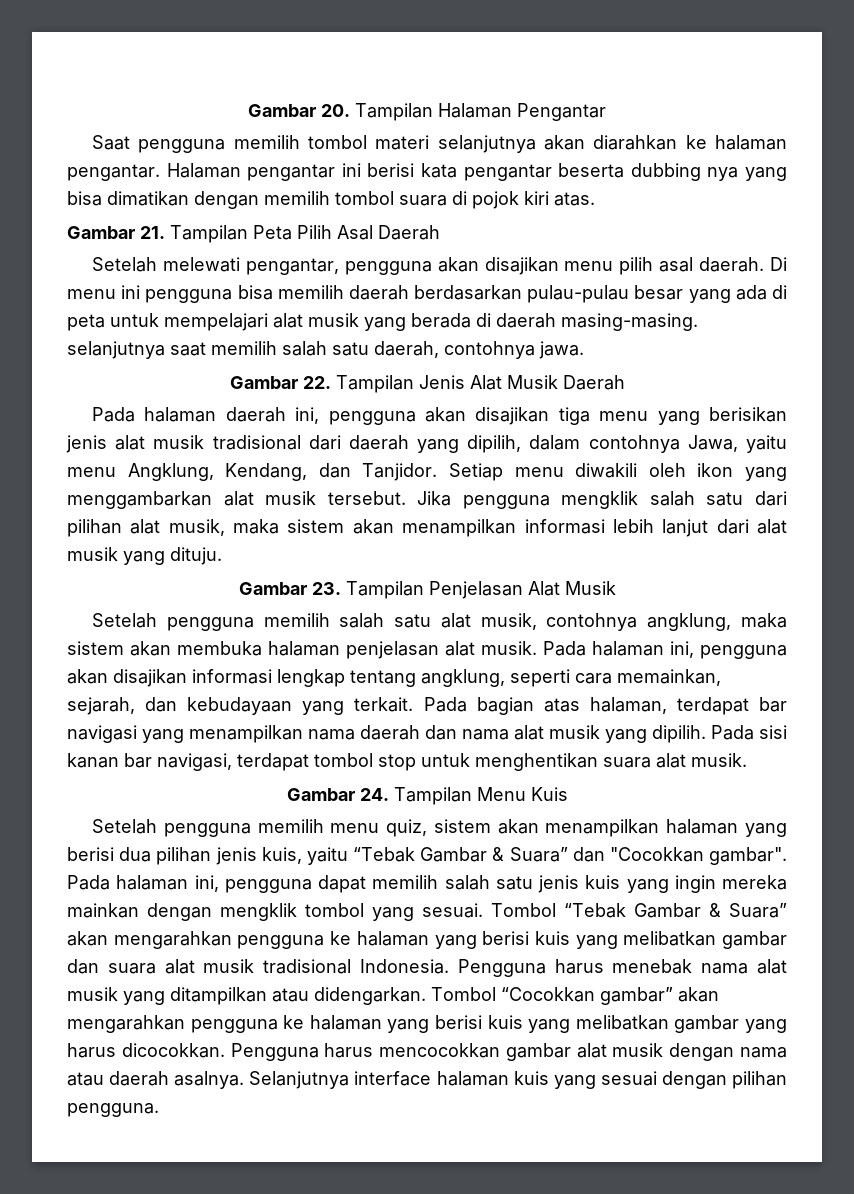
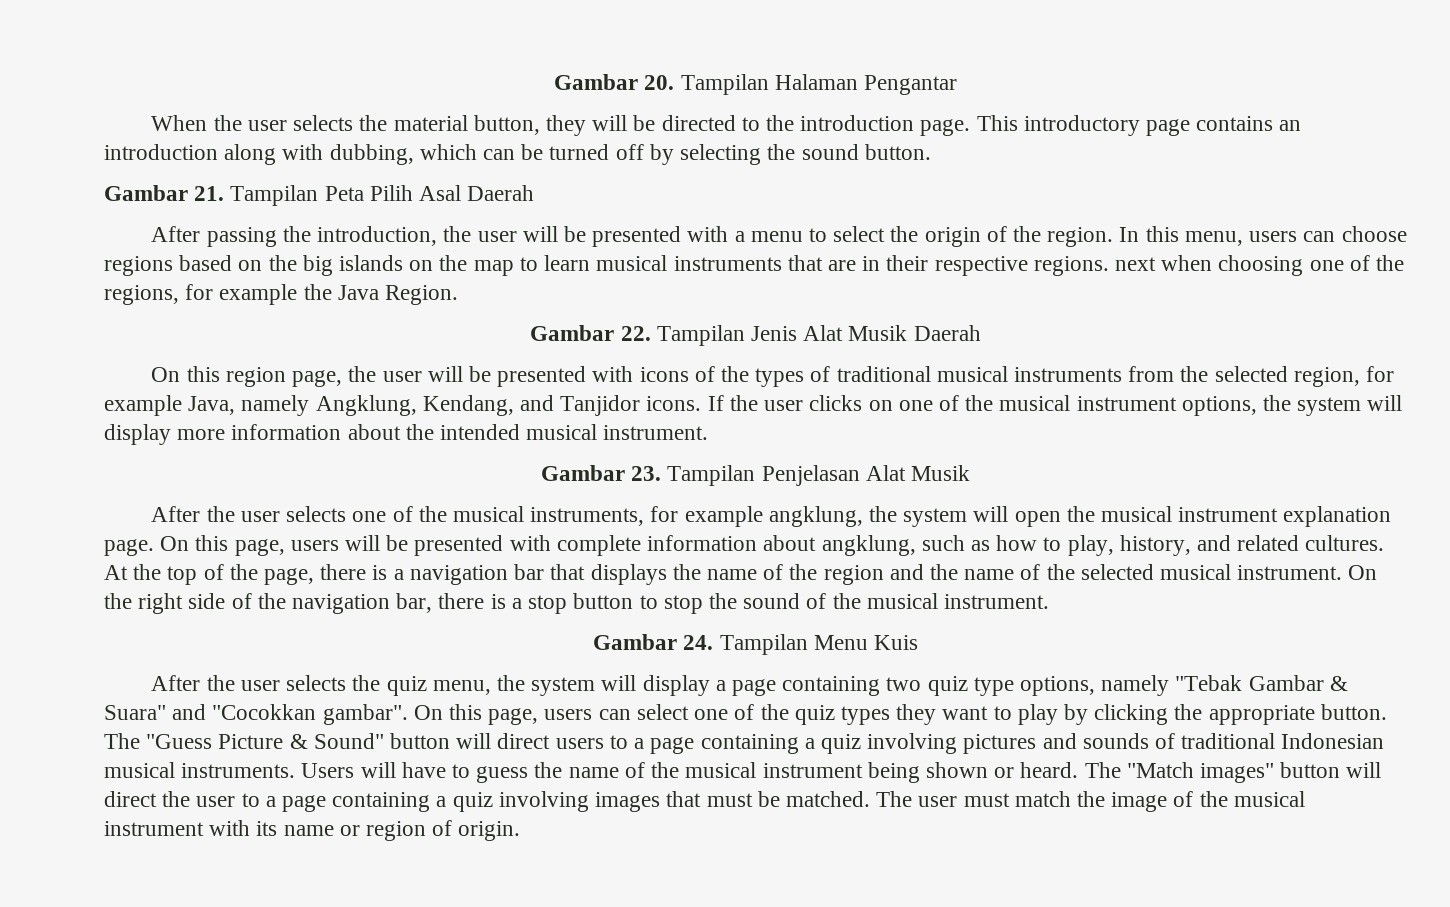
[92,135,788,153] [67,163,788,181] [67,191,595,209] Saat pengguna memilih tombol materi selanjutnya akan diarahkan ke halaman pengantar. Halaman pengantar ini berisi kata pengantar beserta dubbing nya yang bisa dimatikan dengan memilih tombol suara di pojok kiri atas. -> [151,115,1302,136] [104,144,931,165] When the user selects the material button, they will be directed to the introduction page. This introductory page contains an introduction along with dubbing, which can be turned off by selecting the sound button.
[92,257,787,275] [67,285,787,303] [67,313,698,331] [67,341,584,359] Setelah melewati pengantar, pengguna akan disajikan menu pilih asal daerah. Di menu ini pengguna bisa memilih daerah berdasarkan pulau-pulau besar yang ada di peta untuk mempelajari alat musik yang berada di daerah masing-masing. selanjutnya saat memilih salah satu daerah, contohnya jawa. -> [151,226,1407,247] [104,255,1405,276] [104,284,459,305] After passing the introduction, the user will be presented with a menu to select the origin of the region. In this menu, users can choose regions based on the big islands on the map to learn musical instruments that are in their respective regions. next when choosing one of the regions, for example the Java Region.
[92,407,787,425] [66,435,787,453] [67,463,788,481] [67,491,787,509] [67,519,788,537] [67,547,222,565] Pada halaman daerah ini, pengguna akan disajikan tiga menu yang berisikan jenis alat musik tradisional dari daerah yang dipilih, dalam contohnya Jawa, yaitu menu Angklung, Kendang, dan Tanjidor. Setiap menu diwakili oleh ikon yang menggambarkan alat musik tersebut. Jika pengguna mengklik salah satu dari pilihan alat musik, maka sistem akan menampilkan informasi lebih lanjut dari alat musik yang dituju. -> [151,366,1395,387] [104,395,1403,416] [104,424,709,445] On this region page, the user will be presented with icons of the types of traditional musical instruments from the selected region, for example Java, namely Angklung, Kendang, and Tanjidor icons. If the user clicks on one of the musical instrument options, the system will display more information about the intended musical instrument.
[92,613,787,631] [67,641,787,659] [67,669,721,687] [67,697,788,715] [67,725,787,743] [67,753,747,771] Setelah pengguna memilih salah satu alat musik, contohnya angklung, maka sistem akan membuka halaman penjelasan alat musik. Pada halaman ini, pengguna akan disajikan informasi lengkap tentang angklung, seperti cara memainkan, sejarah, dan kebudayaan yang terkait. Pada bagian atas halaman, terdapat bar navigasi yang menampilkan nama daerah dan nama alat musik yang dipilih. Pada sisi kanan bar navigasi, terdapat tombol stop untuk menghentikan suara alat musik. -> [151,506,1392,527] [104,535,1385,556] [104,564,1378,585] [104,593,1049,614] After the user selects one of the musical instruments, for example angklung, the system will open the musical instrument explanation page. On this page, users will be presented with complete information about angklung, such as how to play, history, and related cultures. At the top of the page, there is a navigation bar that displays the name of the region and the name of the selected musical instrument. On the right side of the navigation bar, there is a stop button to stop the sound of the musical instrument.
[92,819,787,837] [67,847,605,865] Setelah pengguna memilih menu quiz, sistem akan menampilkan halaman yang berisi dua pilihan jenis kuis, yaitu “Tebak Gambar & Suara” dan -> [151,675,1348,696] [104,704,207,720] After the user selects the quiz menu, the system will display a page containing two quiz type options, namely "Tebak Gambar & Suara" and
[67,875,787,893] [67,903,787,921] [67,931,787,949] [67,959,787,977] [67,987,719,1005] [67,1015,788,1033] [67,1043,788,1061] [67,1071,788,1089] [67,1103,159,1117] Pada halaman ini, pengguna dapat memilih salah satu jenis kuis yang ingin mereka mainkan dengan mengklik tombol yang sesuai. Tombol “Tebak Gambar & Suara” akan mengarahkan pengguna ke halaman yang berisi kuis yang melibatkan gambar dan suara alat musik tradisional Indonesia. Pengguna harus menebak nama alat musik yang ditampilkan atau didengarkan. Tombol “Cocokkan gambar” akan mengarahkan pengguna ke halaman yang berisi kuis yang melibatkan gambar yang harus dicocokkan. Pengguna harus mencocokkan gambar alat musik dengan nama atau daerah asalnya. Selanjutnya interface halaman kuis yang sesuai dengan pilihan pengguna. -> [413,704,1387,725] [104,733,1385,754] [104,762,1382,783] [104,791,1305,812] [104,820,521,841] On this page, users can select one of the quiz types they want to play by clicking the appropriate button. The "Guess Picture & Sound" button will direct users to a page containing a quiz involving pictures and sounds of traditional Indonesian musical instruments. Users will have to guess the name of the musical instrument being shown or heard. The "Match images" button will direct the user to a page containing a quiz involving images that must be matched. The user must match the image of the musical instrument with its name or region of origin.

